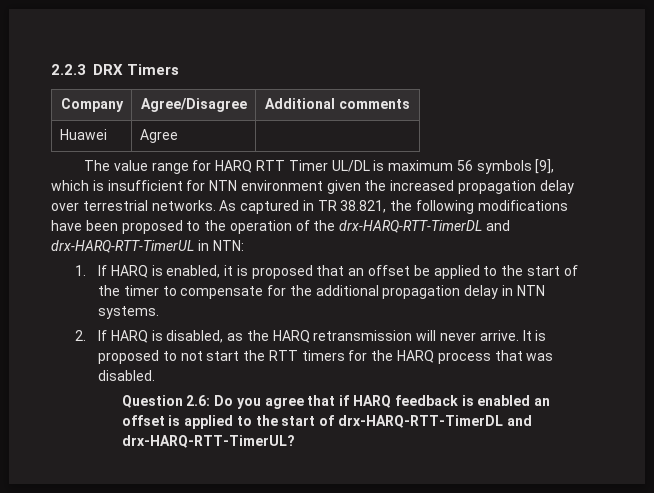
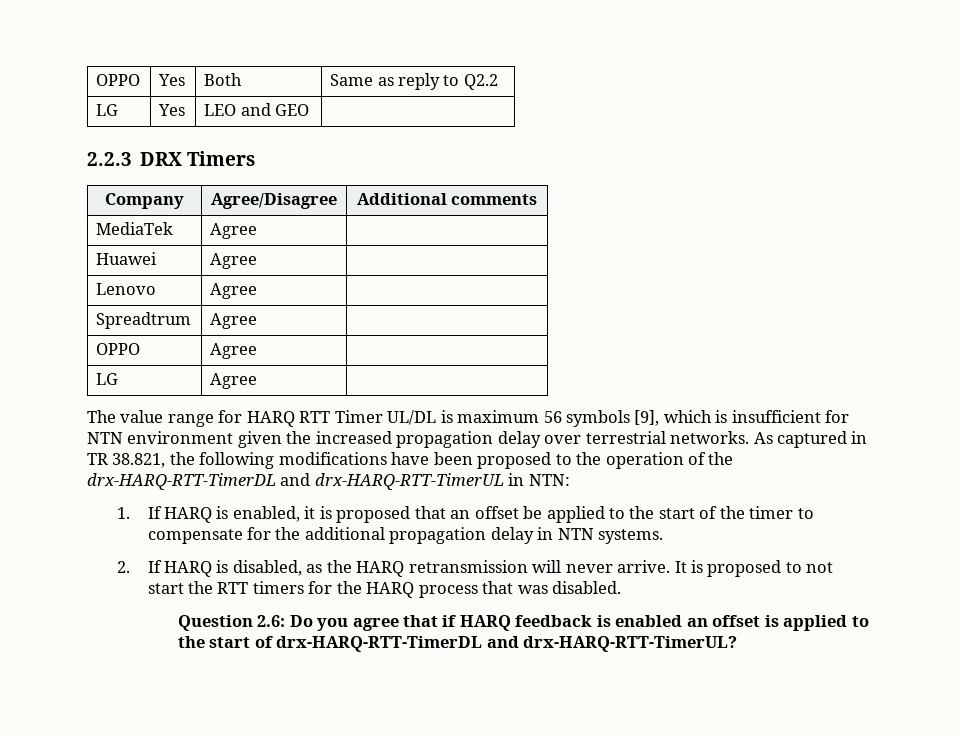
(51, 69) none -> [96,74,141,86] [158,74,186,86] [204,73,243,86] [330,73,498,90] [96,104,119,116] [158,104,186,116] [204,103,309,116] OPPO | Yes | Both | Same as reply to Q2.2 // LG | Yes | LEO and GEO | //
(410, 104) none -> [96,222,174,235] [210,223,258,239] // MediaTek | Agree |
(178, 136) none -> [96,283,157,295] [210,283,258,299] [96,312,192,329] [210,313,258,329] [96,343,141,355] [210,343,258,359] [96,373,119,385] [210,373,258,389] // Lenovo | Agree | // Spreadtrum | Agree | // OPPO | Agree | // LG | Agree |

